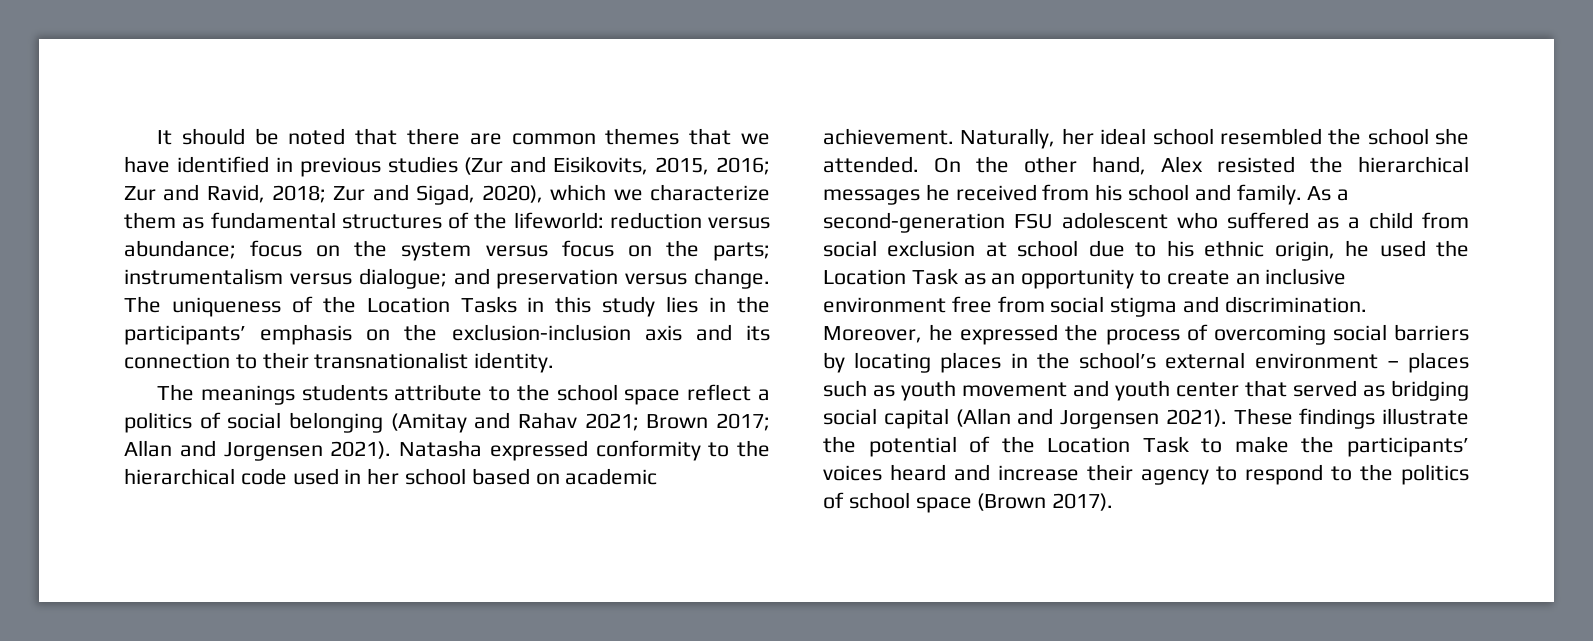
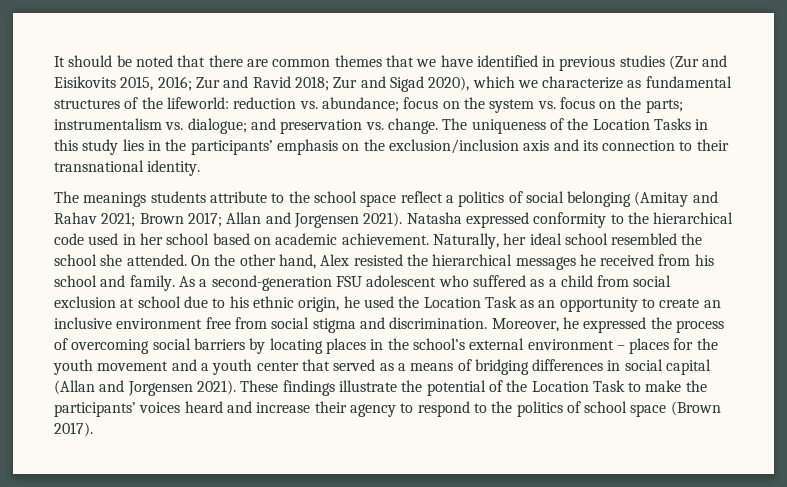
[553,156,649,175] Eisikovits, -> [54,76,116,88] Eisikovits
[206,184,265,203] Ravid, -> [252,76,291,88] Ravid
[415,184,475,205] Sigad, -> [389,76,424,92] Sigad
[124,212,176,229] them -> (624, 82) none
[708,217,770,229] versus -> [299,101,318,109] vs.
[485,245,548,257] versus -> [537,101,556,109] vs.
[289,273,352,285] versus -> [165,122,184,130] vs.
[625,273,688,285] versus -> [365,122,384,130] vs.
[451,324,631,341] exclusion-inclusion -> [388,139,519,154] exclusion/inclusion
[314,352,469,369] transnationalist -> [54,160,144,172] transnational
[823,380,895,397] such as -> [673,338,718,350] for the
(1109, 388) none -> [200,363,209,371] a
[1391,380,1469,401] bridging -> [397,359,621,375] a means of bridging differences in

